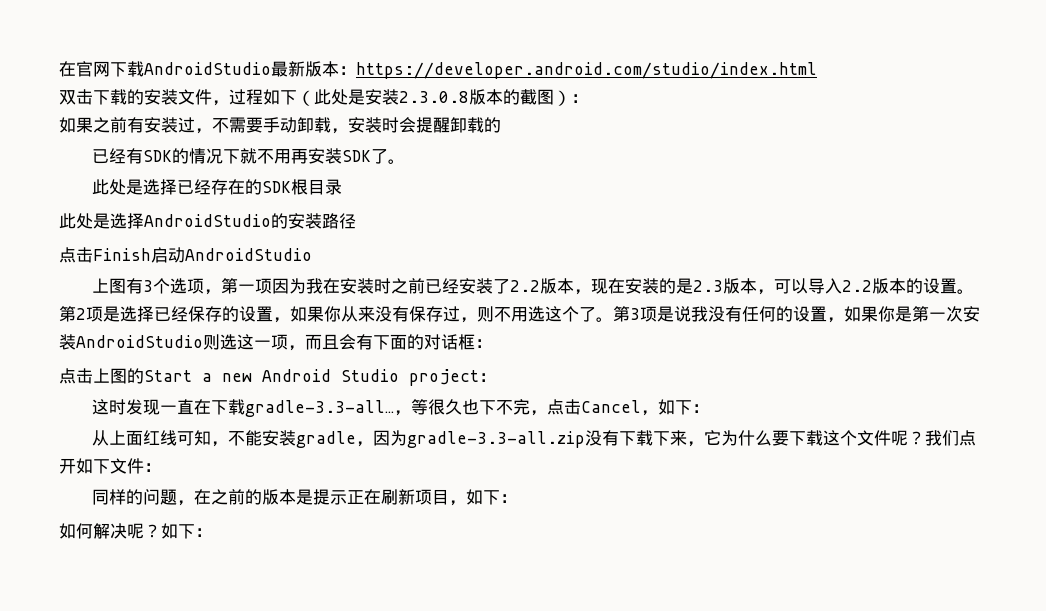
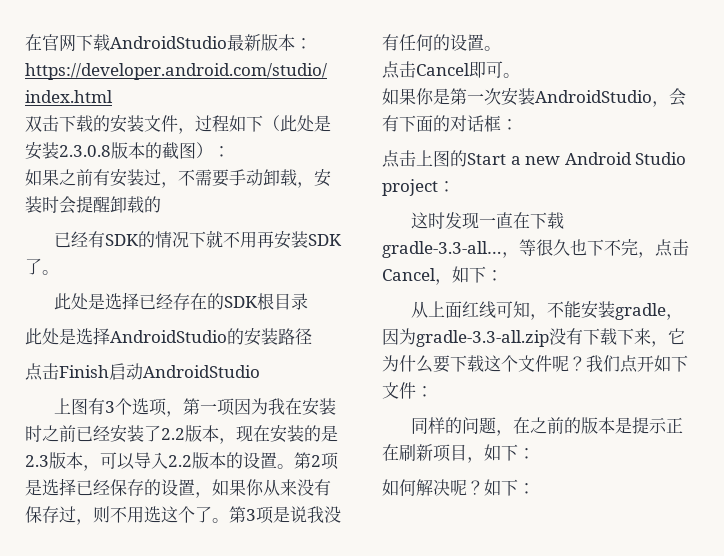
[827,317,844,323] ， -> [484,46,501,51] [382,61,520,79] 。 // 点击Cancel即可。 //
[203,334,339,351] 则选这一项，而且 -> [652,101,669,107] ，

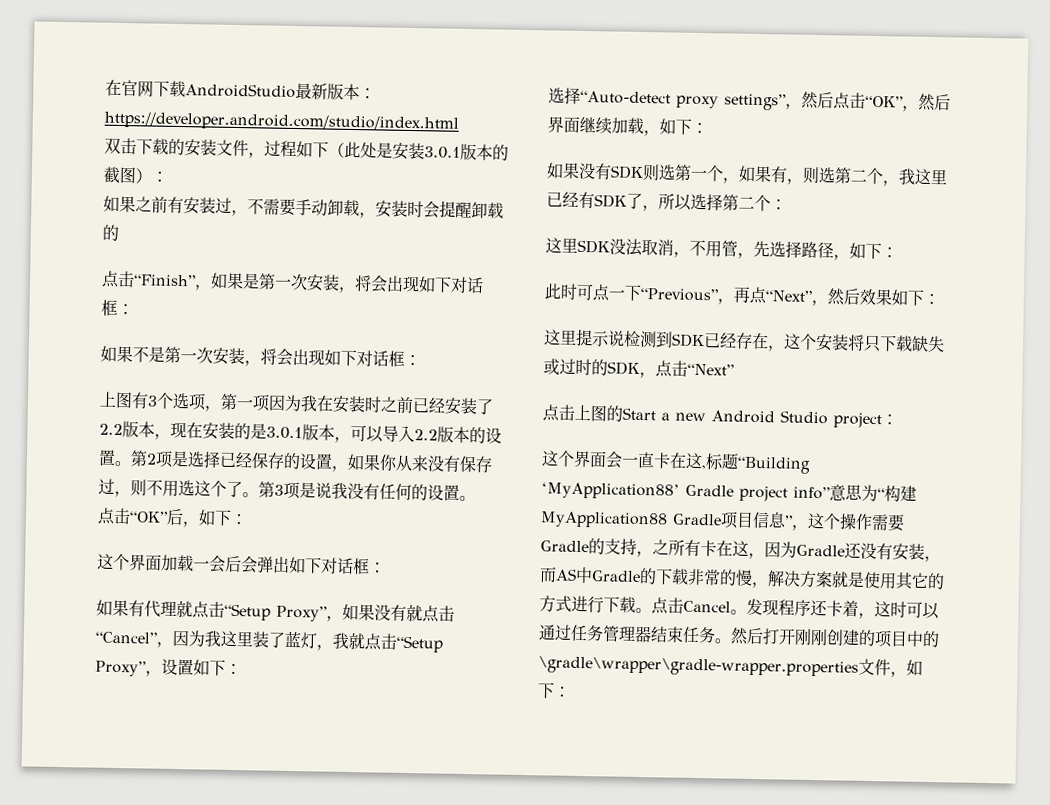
[59,145,111,157] 2.3.0.8 -> [424,146,461,159] 3.0.1
[54,230,343,249] [25,258,59,275] [54,292,309,310] [25,327,312,346] [25,363,260,381] 已经有SDK的情况下就不用再安装SDK了。 // 此处是选择已经存在的SDK根目录 // 此处是选择AndroidStudio的安装路径 // 点击Finish启动AndroidStudio -> [101,270,484,294] [101,299,134,316] [100,345,421,367] 点击“Finish”，如果是第一次安装，将会出现如下对话框： // 如果不是第一次安装，将会出现如下对话框：
[25,455,49,467] 2.3 -> [266,426,303,440] 3.0.1
[416,61,520,78] [382,88,686,107] [382,115,518,132] Cancel即可。 // 如果你是第一次安装AndroidStudio，会有下面的对话框： -> [129,508,248,528] [97,553,386,575] [96,599,455,623] [95,629,443,653] [95,658,242,677] [548,87,951,112] [547,116,708,137] [546,162,948,187] [546,191,787,212] [545,237,898,261] [544,283,940,307] [543,328,945,353] [543,358,734,379] “OK”后，如下： // 这个界面加载一会后会弹出如下对话框： // 如果有代理就点击“Setup Proxy”，如果没有就点击“Cancel”，因为我这里装了蓝灯，我就点击“Setup Proxy”，设置如下： // 选择“Auto-detect proxy settings”，然后点击“OK”，然后界面继续加载，如下： // 如果没有SDK则选第一个，如果有，则选第二个，我这里已经有SDK了，所以选择第二个： // 这里SDK没法取消，不用管，先选择路径，如下： // 此时可点一下“Previous”，再点“Next”，然后效果如下： // 这里提示说检测到SDK已经存在，这个安装将只下载缺失或过时的SDK，点击“Next”
[428,212,565,229] [382,239,689,258] [382,266,503,285] [411,301,684,320] [382,328,685,347] [382,355,688,373] [382,382,433,399] [411,417,684,436] [382,444,535,463] [382,479,484,496] 时发现一直在下载gradle-3.3-all…，等很久也下不完，点击Cancel，如下： // 从上面红线可知，不能安装gradle，因为gradle-3.3-all.zip没有下载下来，它为什么要下载这个文件呢？我们点开如下文件： // 同样的问题，在之前的版本是提示正在刷新项目，如下： // 如何解决呢？ -> [557,450,811,474] [541,482,917,502] [540,511,905,532] [540,538,941,563] [539,566,945,590] [539,595,940,620] [538,624,940,648] [538,656,907,678] 个界面会一直卡在这,标题“Building ‘MyApplication88’ Gradle project info”意思为“构建MyApplication88 Gradle项目信息”，这个操作需要Gradle的支持，之所有卡在这，因为Gradle还没有安装，而AS中Gradle的下载非常的慢，解决方案就是使用其它的方式进行下载。点击Cancel。发现程序还卡着，这时可以通过任务管理器结束任务。然后打开刚刚创建的项目中的\gradle\wrapper\gradle-wrapper.properties文件，

